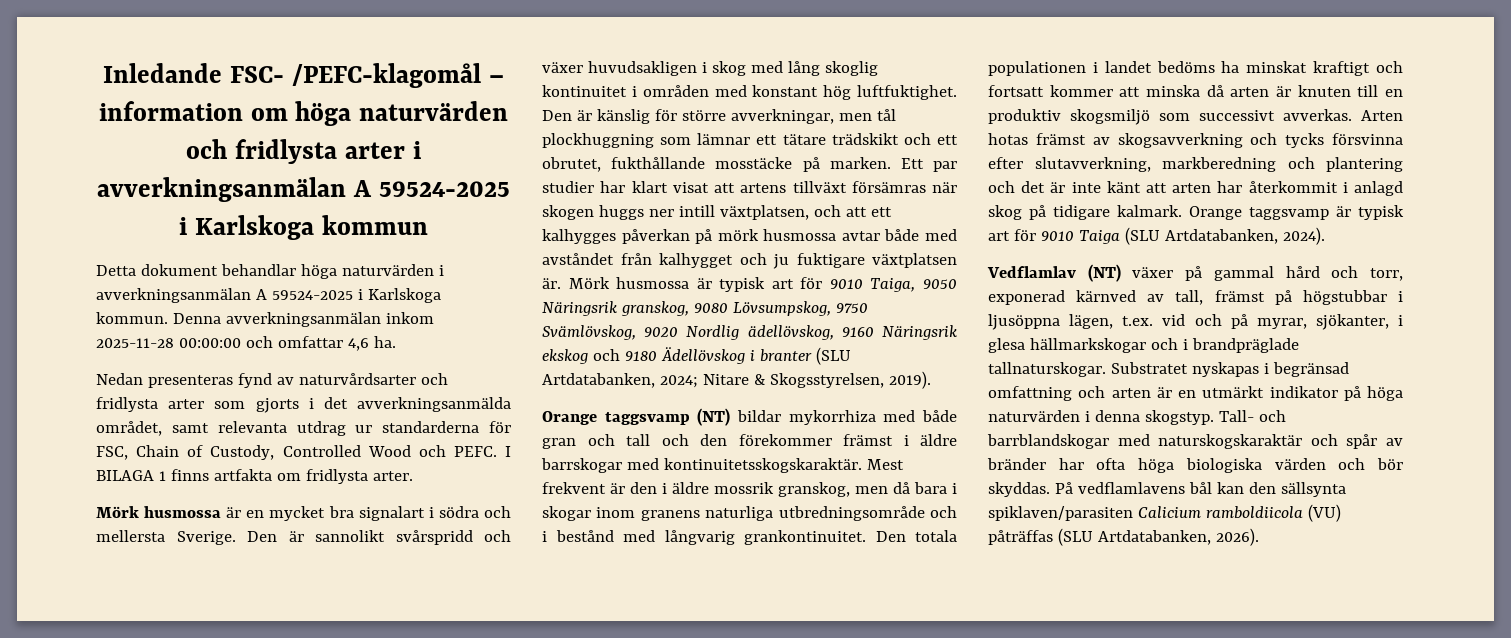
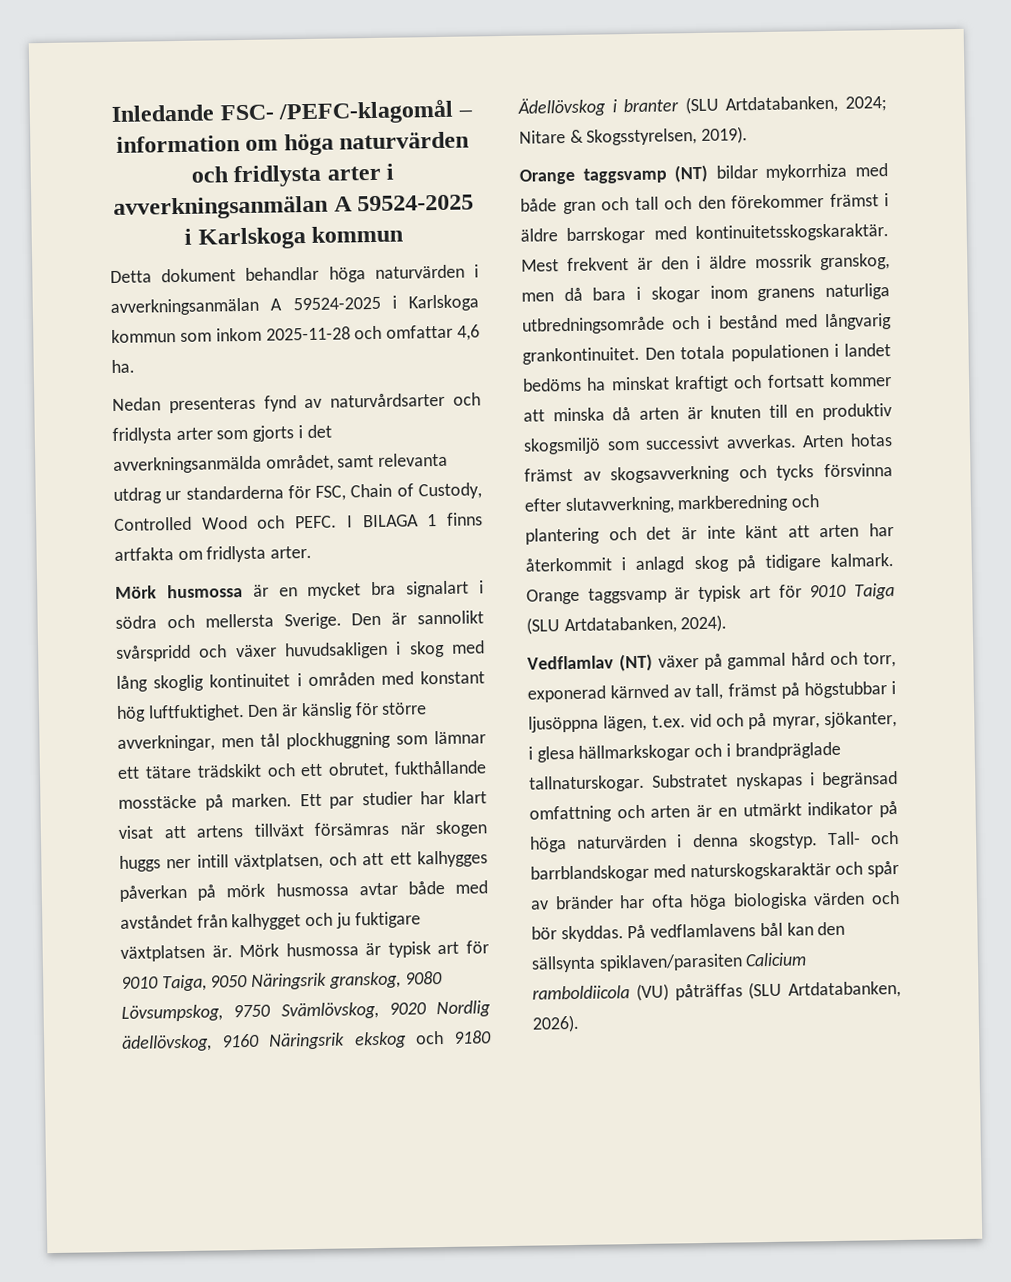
[96,312,381,327] kommun. Denna avverkningsanmälan -> [111,329,212,344] kommun som
[178,338,241,348] 00:00:00 -> (351, 333) none

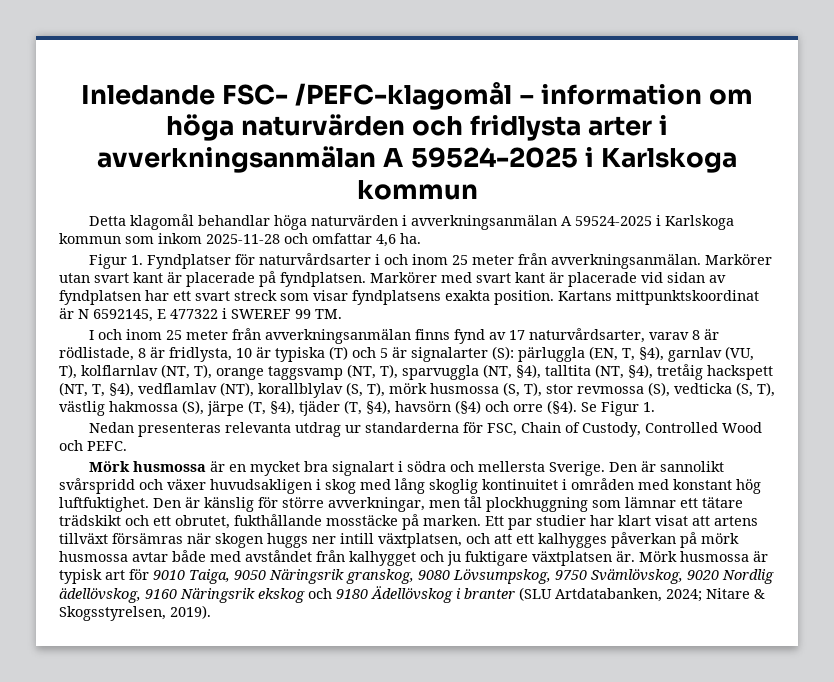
[161,268,237,283] dokument -> [129,214,194,230] klagomål
[112,392,482,414] [112,424,332,445] [113,454,375,475] Nedan presenteras fynd av naturvårdsarter och fridlysta arter som gjorts i det avverkningsanmälda området, samt -> [88,253,772,269] [59,271,726,287] [59,290,759,305] [59,308,342,322] [88,328,719,344] [59,346,754,362] [59,364,773,380] [59,382,775,398] [59,400,655,416] [88,422,221,437] Figur 1. Fyndplatser för naturvårdsarter i och inom 25 meter från avverkningsanmälan. Markörer utan svart kant är placerade på fyndplatsen. Markörer med svart kant är placerade vid sidan av fyndplatsen har ett svart streck som visar fyndplatsens exakta position. Kartans mittpunktskoordinat är N 6592145, E 477322 i SWEREF 99 TM. // I och inom 25 meter från avverkningsanmälan finns fynd av 17 naturvårdsarter, varav 8 är rödlistade, 8 är fridlysta, 10 är typiska (T) och 5 är signalarter (S): pärluggla (EN, T, §4), garnlav (VU, T), kolflarnlav (NT, T), orange taggsvamp (NT, T), sparvuggla (NT, §4), talltita (NT, §4), tretåig hackspett (NT, T, §4), vedflamlav (NT), korallblylav (S, T), mörk husmossa (S, T), stor revmossa (S), vedticka (S, T), västlig hakmossa (S), järpe (T, §4), tjäder (T, §4), havsörn (§4) och orre (§4). Se Figur 1. // Nedan presenteras
[346,512,484,528] [114,545,313,563] I BILAGA 1 finns artfakta om fridlysta arter. -> (127, 446) none
[519,163,888,185] [520,193,889,215] [520,223,889,245] [521,253,890,272] [521,283,890,303] [522,313,892,335] [522,343,891,365] [522,373,892,393] [523,403,892,422] [523,433,893,455] [524,463,893,484] [524,494,820,515] [525,523,894,545] [525,553,894,573] [526,583,895,605] [526,614,728,635] [527,651,896,672] [527,681,896,703] [528,711,897,733] [528,741,841,763] [529,771,898,793] [529,800,898,823] [530,830,899,853] [530,860,899,883] [530,890,900,911] [531,921,846,943] [531,952,808,973] [532,980,901,1002] [532,1014,580,1033] // Orange taggsvamp (NT) bildar mykorrhiza med både gran och tall och den förekommer främst i äldre barrskogar med kontinuitetsskogskaraktär. Mest frekvent är den i äldre mossrik granskog, men då bara i skogar inom granens naturliga utbredningsområde och i bestånd med långvarig grankontinuitet. Den totala populationen i landet bedöms ha minskat kraftigt och fortsatt kommer att minska då arten är knuten till en produktiv skogsmiljö som successivt avverkas. Arten hotas främst av skogsavverkning och tycks försvinna efter slutavverkning, markberedning och plantering och det är inte känt att arten har återkommit i anlagd skog på tidigare kalmark. Orange taggsvamp är typisk art för 9010 Taiga (SLU Artdatabanken, 2024). // Vedflamlav (NT) växer på gammal hård och torr, exponerad kärnved av tall, främst på högstubbar i ljusöppna lägen, t.ex. vid och på myrar, sjökanter, i glesa hällmarkskogar och i brandpräglade tallnaturskogar. Substratet nyskapas i begränsad omfattning och arten är en utmärkt indikator på höga naturvärden i denna skogstyp. Tall- och barrblandskogar med naturskogskaraktär och spår av bränder har ofta höga biologiska värden och bör skyddas. På vedflamlavens bål kan den sällsynta spiklaven/parasiten Calicium ramboldiicola (VU) påträffas (SLU Artdatabanken, 2026). -> (211, 612) none

